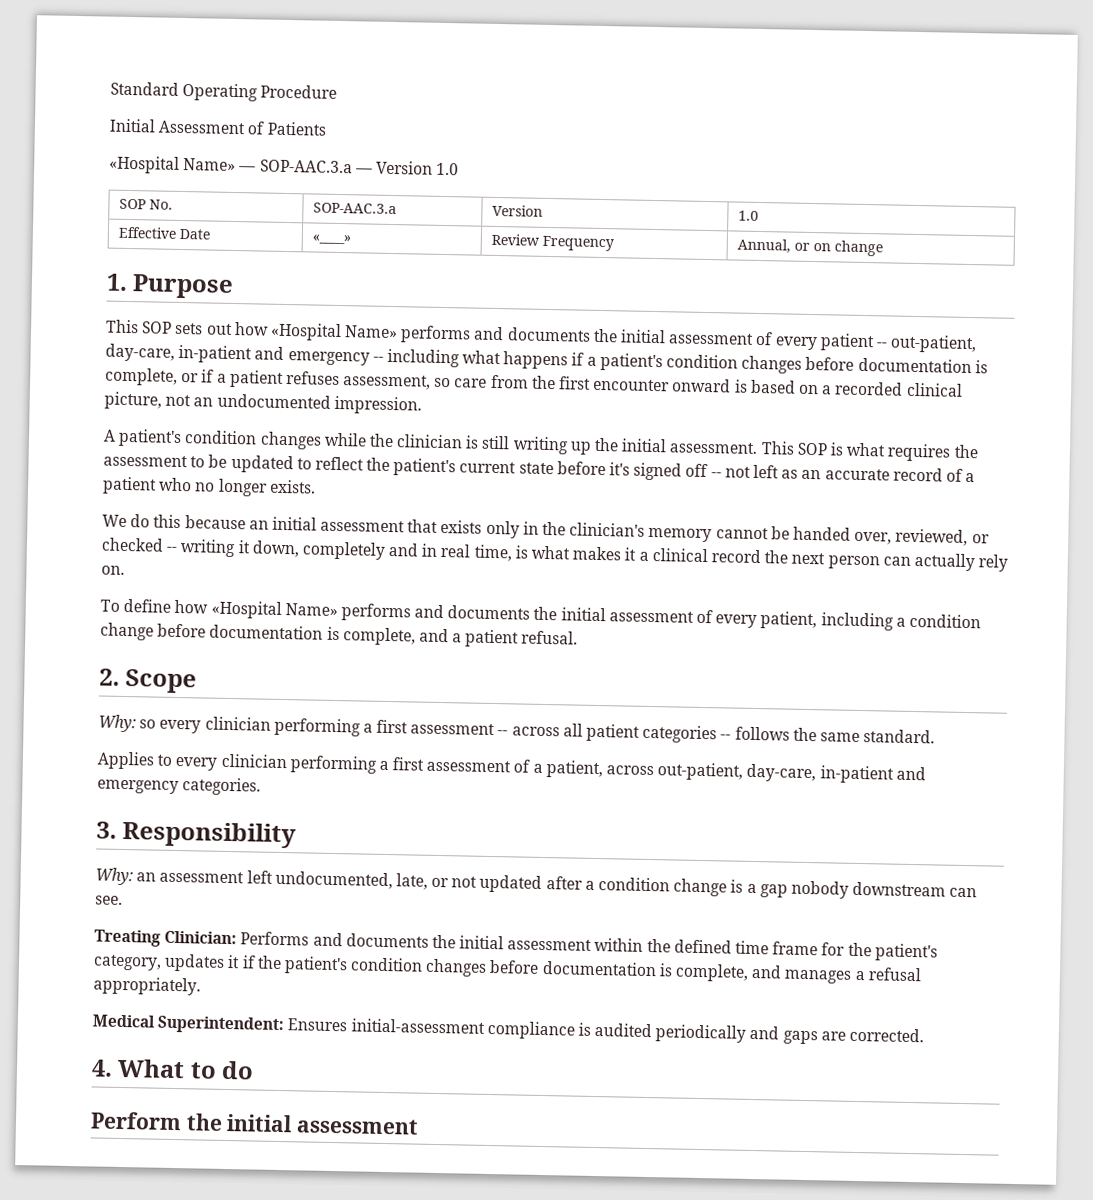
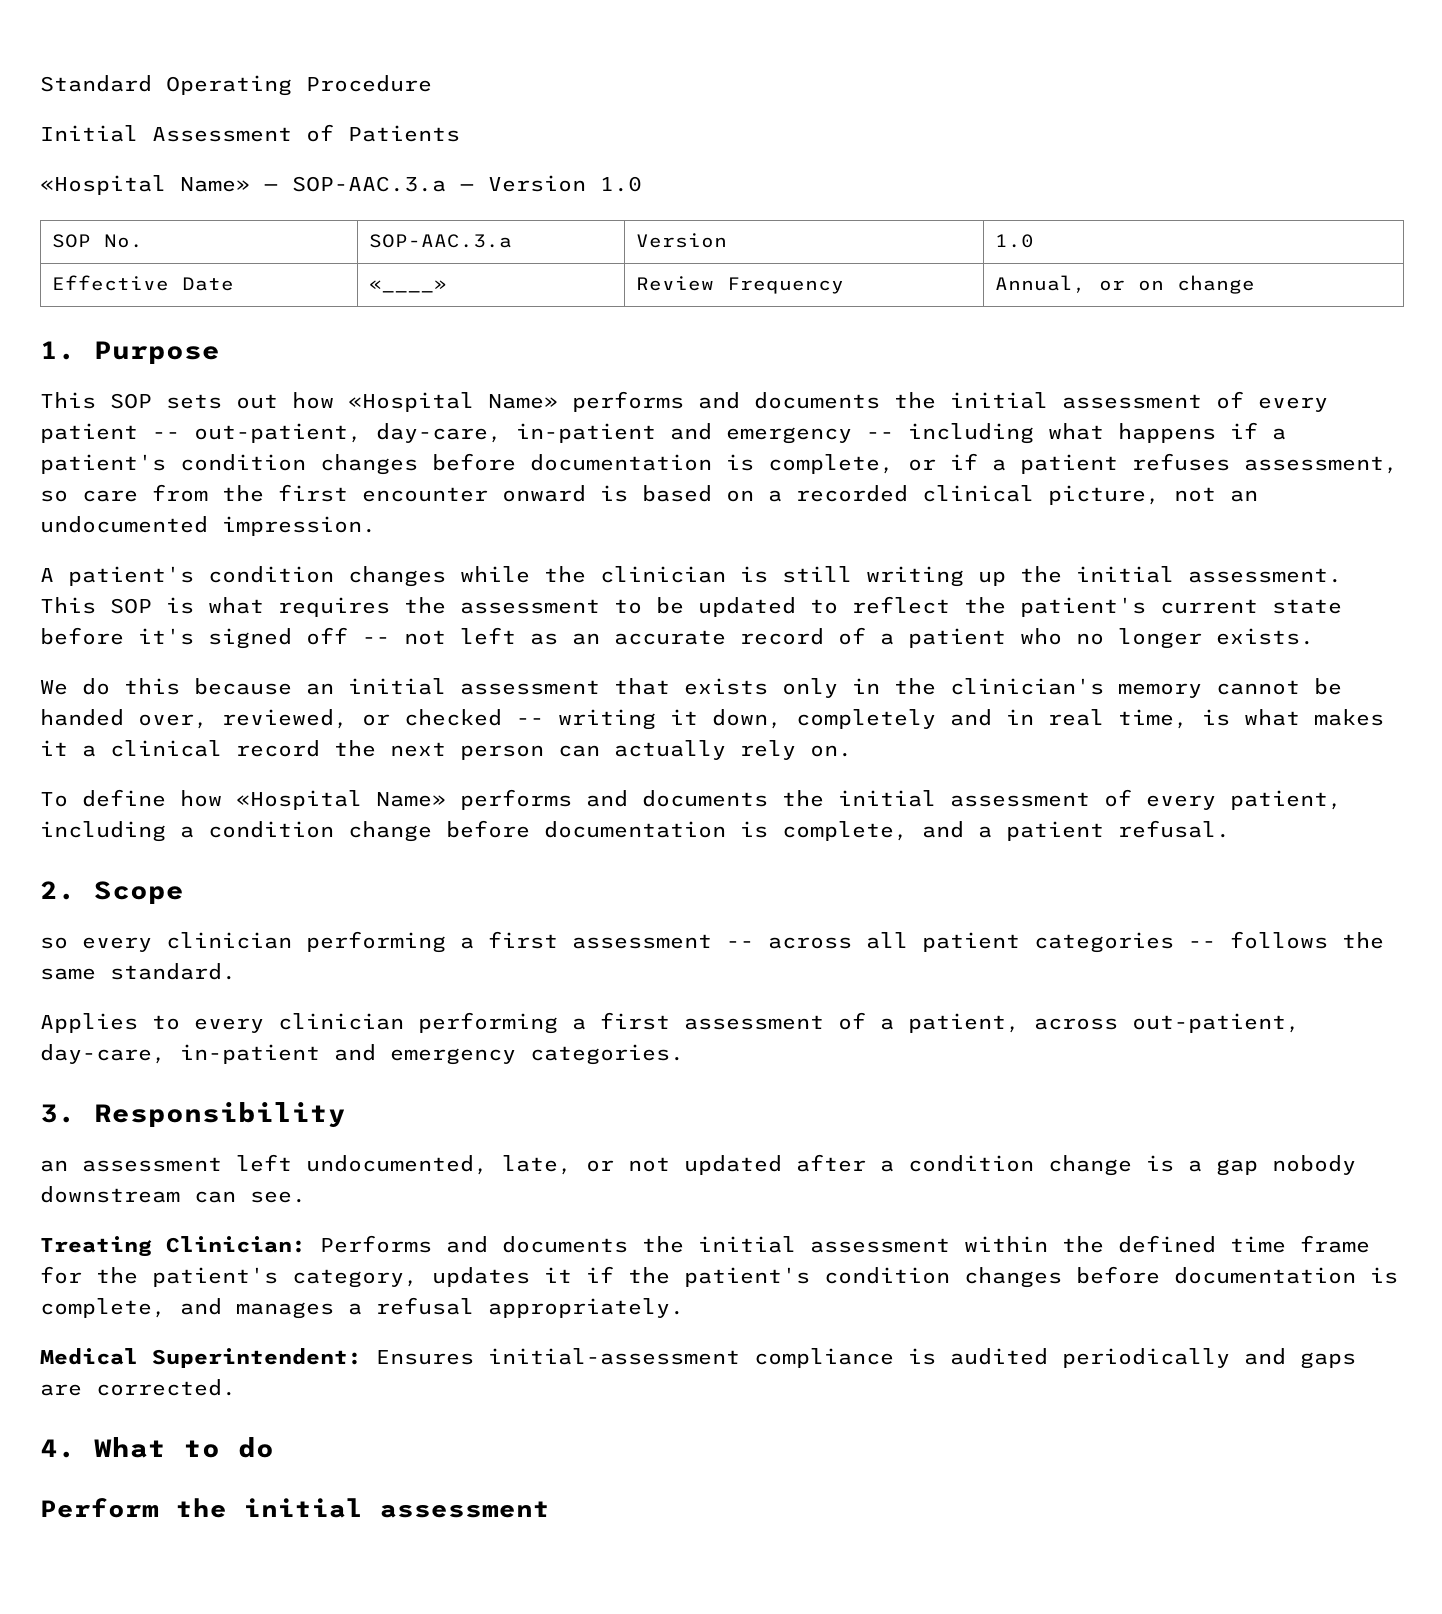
[98,714,136,733] Why: -> (184, 892) none
[95,867,133,886] Why: -> (346, 1115) none

